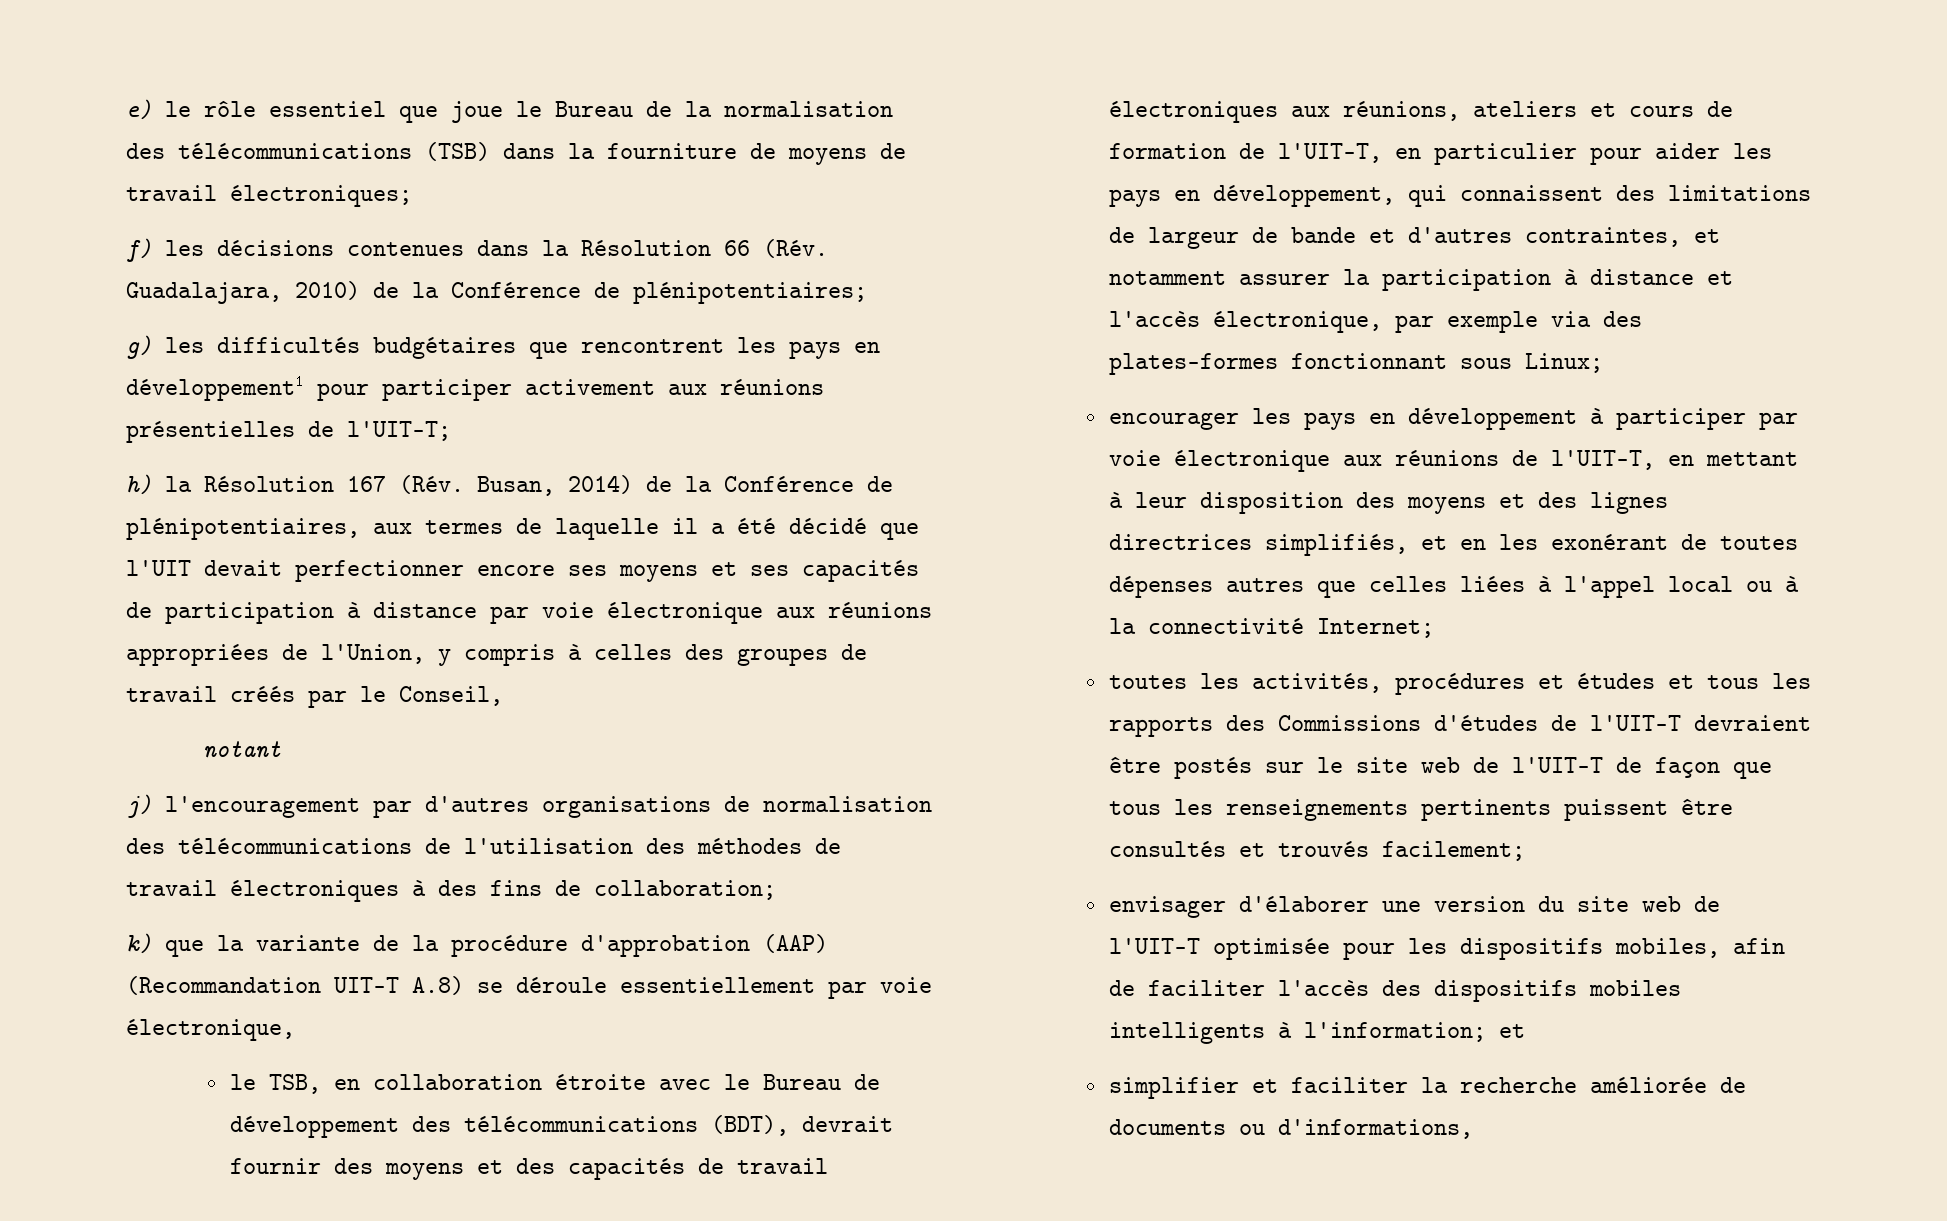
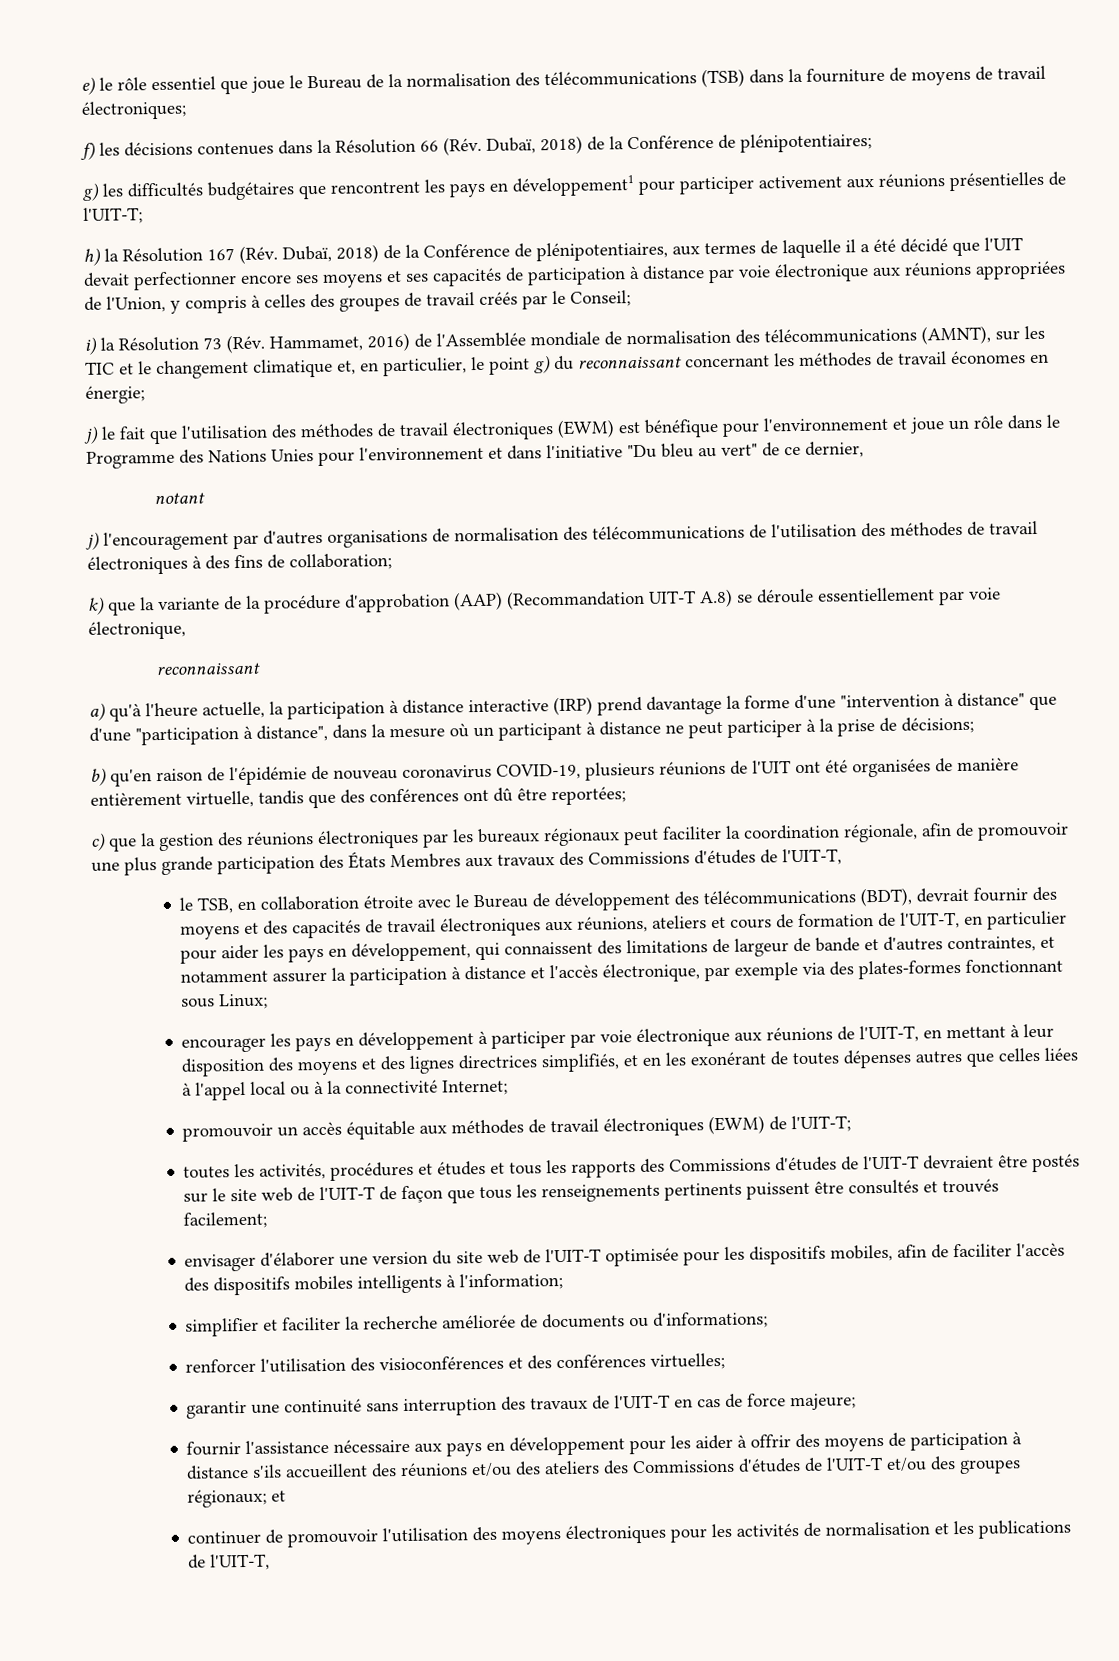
[126,281,360,304] Guadalajara, 2010) -> [486,135,583,155] Dubaï, 2018)
[477,475,633,496] Busan, 2014) -> [282,244,379,263] Dubaï, 2018)
[399,686,503,706] Conseil, -> [570,290,631,307] [84,325,1045,355] [85,350,1049,380] [85,385,145,404] [83,414,1060,445] [86,441,864,469] Conseil; // i) la Résolution 73 (Rév. Hammamet, 2016) de l'Assemblée mondiale de normalisation des télécommunications (AMNT), sur les TIC et le changement climatique et, en particulier, le point g) du reconnaissant concernant les méthodes de travail économes en énergie; // j) le fait que l'utilisation des méthodes de travail électroniques (EWM) est bénéfique pour l'environnement et joue un rôle dans le Programme des Nations Unies pour l'environnement et dans l'initiative "Du bleu au vert" de ce dernier,
(295, 1030) none -> [155,662,261,676] [89,692,1057,722] [89,716,974,746] [90,757,1019,787] [90,786,626,809] [90,822,1069,852] [91,848,842,876] // reconnaissant // a) qu'à l'heure actuelle, la participation à distance interactive (IRP) prend davantage la forme d'une "intervention à distance" que d'une "participation à distance", dans la mesure où un participant à distance ne peut participer à la prise de décisions; // b) qu'en raison de l'épidémie de nouveau coronavirus COVID-19, plusieurs réunions de l'UIT ont été organisées de manière entièrement virtuelle, tandis que des conférences ont dû être reportées; // c) que la gestion des réunions électroniques par les bureaux régionaux peut faciliter la coordination régionale, afin de promouvoir une plus grande participation des États Membres aux travaux des Commissions d'études de l'UIT-T,
(1434, 628) none -> [182,1115,852,1142] // promouvoir un accès équitable aux méthodes de travail électroniques (EWM) de l'UIT-T;
[1498,1024,1525,1038] et -> (564, 1281) none
[1277,1119,1473,1139] d'informations, -> [653,1311,769,1329] [185,1352,726,1373] [186,1393,857,1419] [186,1431,1023,1457] [186,1456,1022,1480] [187,1488,287,1508] [187,1519,1072,1548] [188,1553,271,1571] d'informations; // renforcer l'utilisation des visioconférences et des conférences virtuelles; // garantir une continuité sans interruption des travaux de l'UIT-T en cas de force majeure; // fournir l'assistance nécessaire aux pays en développement pour les aider à offrir des moyens de participation à distance s'ils accueillent des réunions et/ou des ateliers des Commissions d'études de l'UIT-T et/ou des groupes régionaux; et // continuer de promouvoir l'utilisation des moyens électroniques pour les activités de normalisation et les publications de l'UIT-T,

